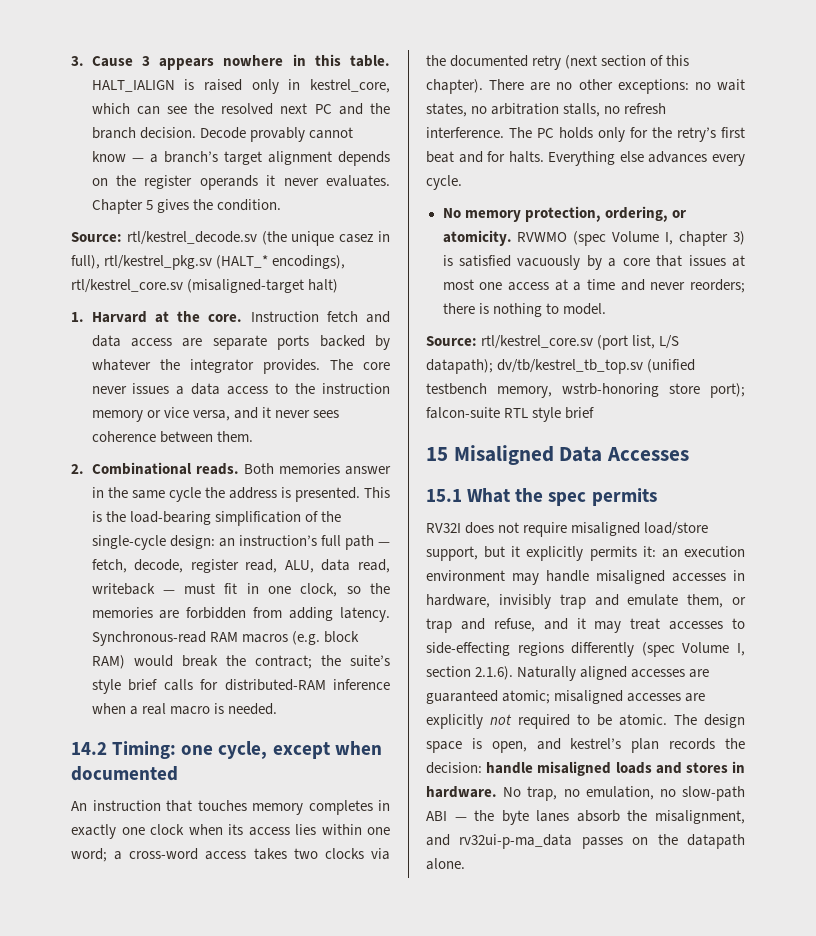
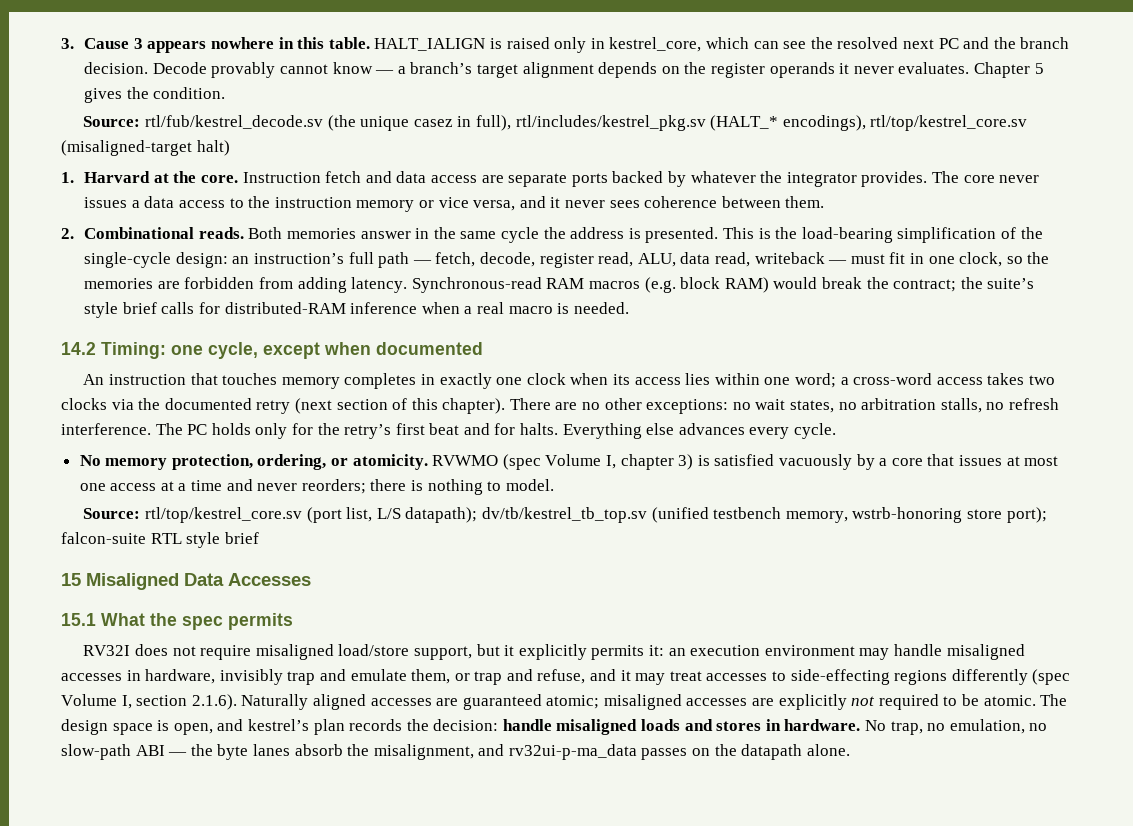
[126,231,257,245] rtl/kestrel_decode.sv -> [145,115,324,129] rtl/fub/kestrel_decode.sv
[104,255,213,270] rtl/kestrel_pkg.sv -> [515,115,706,131] rtl/includes/kestrel_pkg.sv
[71,279,183,293] rtl/kestrel_core.sv -> [870,115,1028,131] rtl/top/kestrel_core.sv
[481,335,594,349] rtl/kestrel_core.sv -> [145,507,303,523] rtl/top/kestrel_core.sv

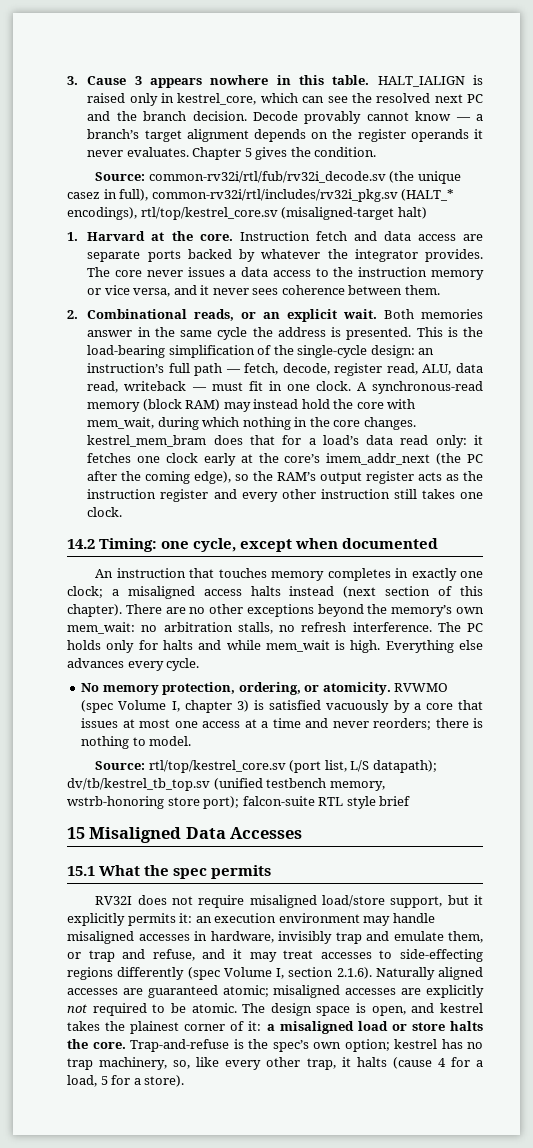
[145,115,324,129] rtl/fub/kestrel_decode.sv -> [148,171,386,183] common-rv32i/rtl/fub/rv32i_decode.sv
[515,115,706,131] rtl/includes/kestrel_pkg.sv -> [151,189,398,202] common-rv32i/rtl/includes/rv32i_pkg.sv
[198,227,244,239] reads. -> [194,309,378,322] reads, or an explicit wait.
[959,252,1050,267] [84,277,1035,293] [84,302,629,318] clock, so the memories are forbidden from adding latency. Synchronous-read RAM macros (e.g. block RAM) would break the contract; the suite’s style brief calls for distributed-RAM inference when a real macro is needed. -> [315,381,483,394] [87,399,416,412] [87,417,416,430] [87,435,484,448] [87,453,483,466] [87,471,483,484] [87,489,483,502] [87,507,123,517] clock. A synchronous-read memory (block RAM) may instead hold the core with mem_wait, during which nothing in the core changes. kestrel_mem_bram does that for a load’s data read only: it fetches one clock early at the core’s imem_addr_next (the PC after the coming edge), so the RAM’s output register acts as the instruction register and every other instruction still takes one clock.
[526,373,1055,388] [61,398,291,414] clock when its access lies within one word; a cross-word access takes two clocks via the documented retry -> [67,586,335,599] clock; a misaligned access halts instead
[646,399,835,414] exceptions: no wait states, -> [246,604,484,617] [67,622,135,634] exceptions beyond the memory’s own mem_wait:
[317,423,559,439] the retry’s first beat and for halts. -> [162,640,381,653] halts and while mem_wait is high.
[247,719,1048,735] [61,744,850,760] kestrel’s plan records the decision: handle misaligned loads and stores in hardware. No trap, no emulation, no slow-path ABI — the byte lanes absorb the misalignment, and rv32ui-p-ma_data passes on the datapath alone. -> [439,1003,483,1013] [67,1021,483,1034] [67,1039,483,1052] [67,1057,483,1070] [67,1075,185,1087] kestrel takes the plainest corner of it: a misaligned load or store halts the core. Trap-and-refuse is the spec’s own option; kestrel has no trap machinery, so, like every other trap, it halts (cause 4 for a load, 5 for a store).

